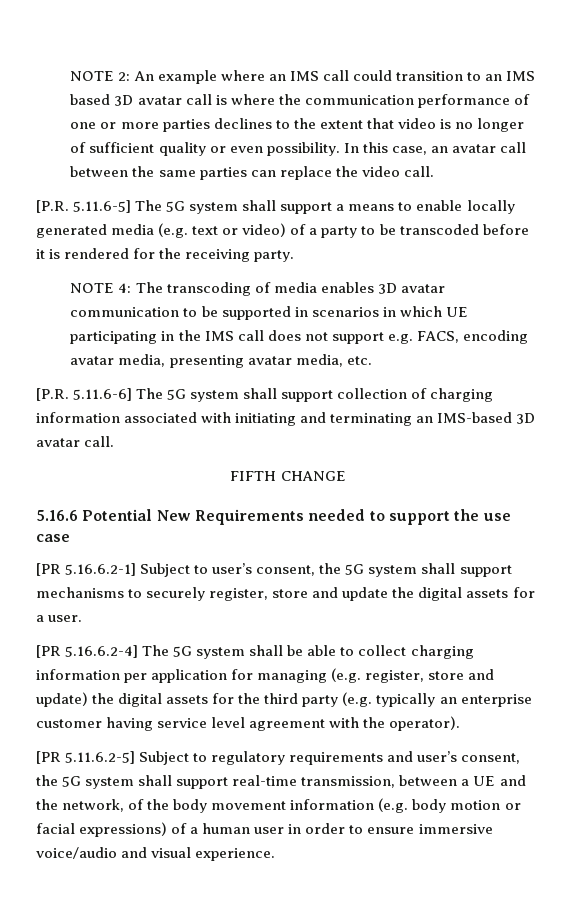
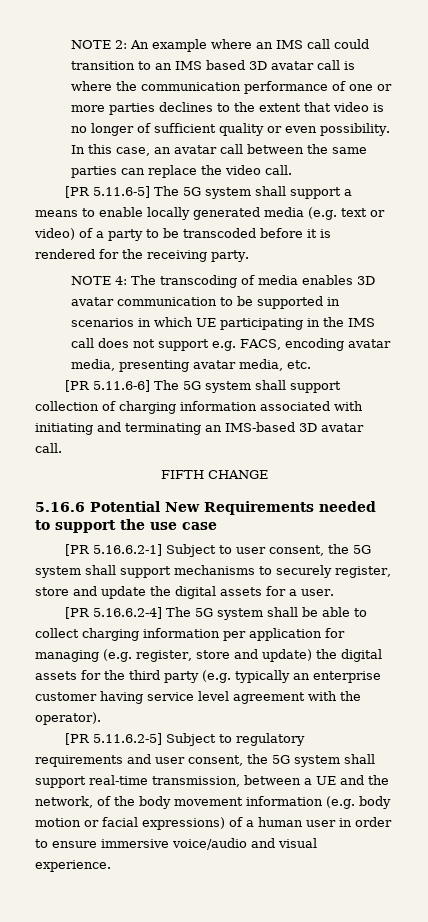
[36,200,69,213] [P.R. -> [64,186,90,198] [PR
[36,388,69,401] [P.R. -> [64,380,90,392] [PR
[212,563,253,574] user’s -> [235,547,266,554] user
[417,751,458,762] user’s -> [155,757,185,764] user

